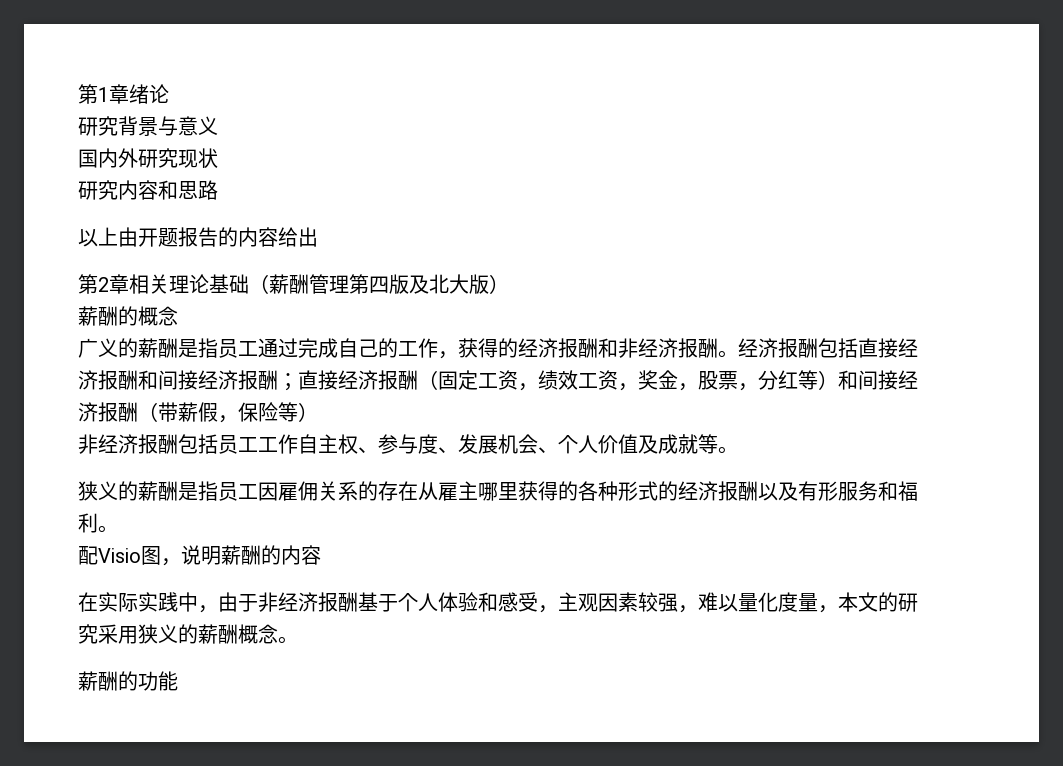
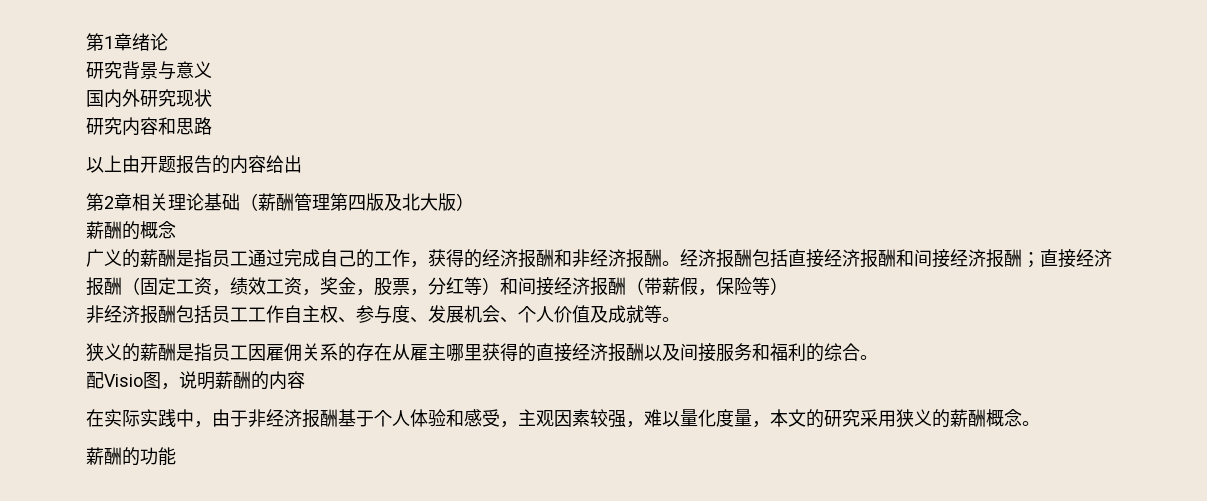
[578,481,678,501] 各种形式的 -> [536,343,572,362] 直接
[798,481,838,501] 有形 -> [680,343,716,362] 间接
(98, 523) none -> [806,343,860,362] 的综合

